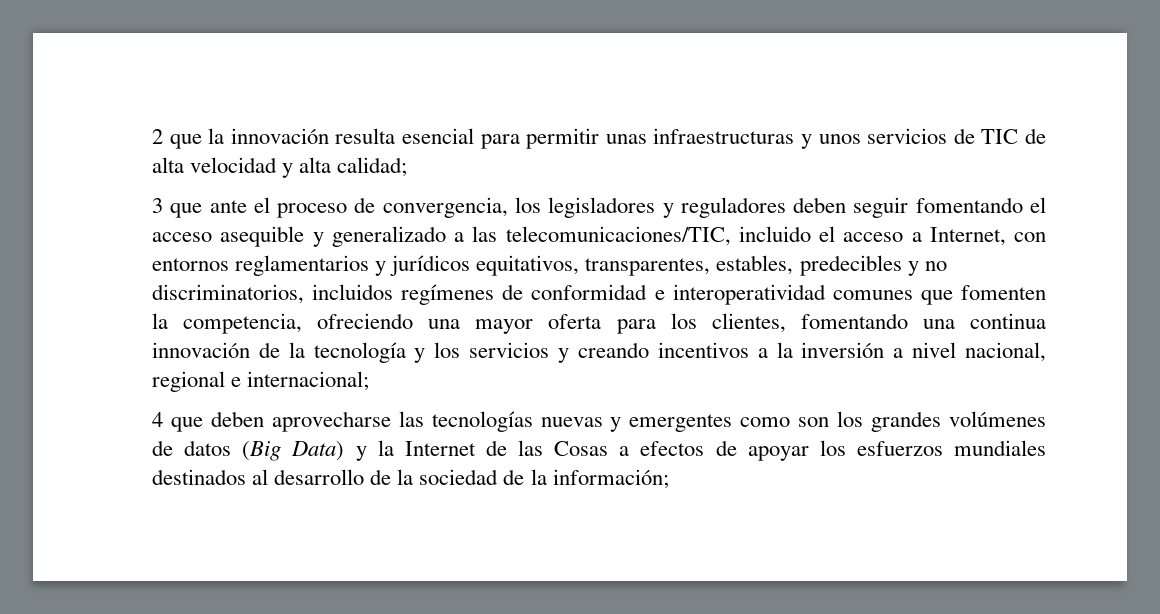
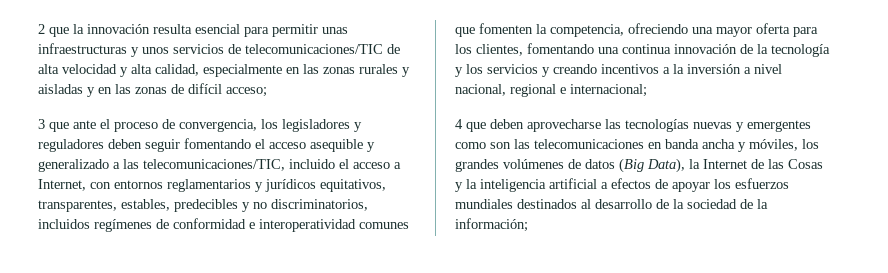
[981,129,1019,144] TIC -> [245,44,383,54] telecomunicaciones/TIC
[337,157,408,177] calidad; -> [155,64,410,77] [38,83,267,97] calidad, especialmente en las zonas rurales y aisladas y en las zonas de difícil acceso;
(830, 422) none -> [514,139,798,152] las telecomunicaciones en banda ancha y móviles,
[291,441,367,461] Data) y -> [647,158,685,173] Data),
(609, 448) none -> [455,178,597,192] y la inteligencia artificial

